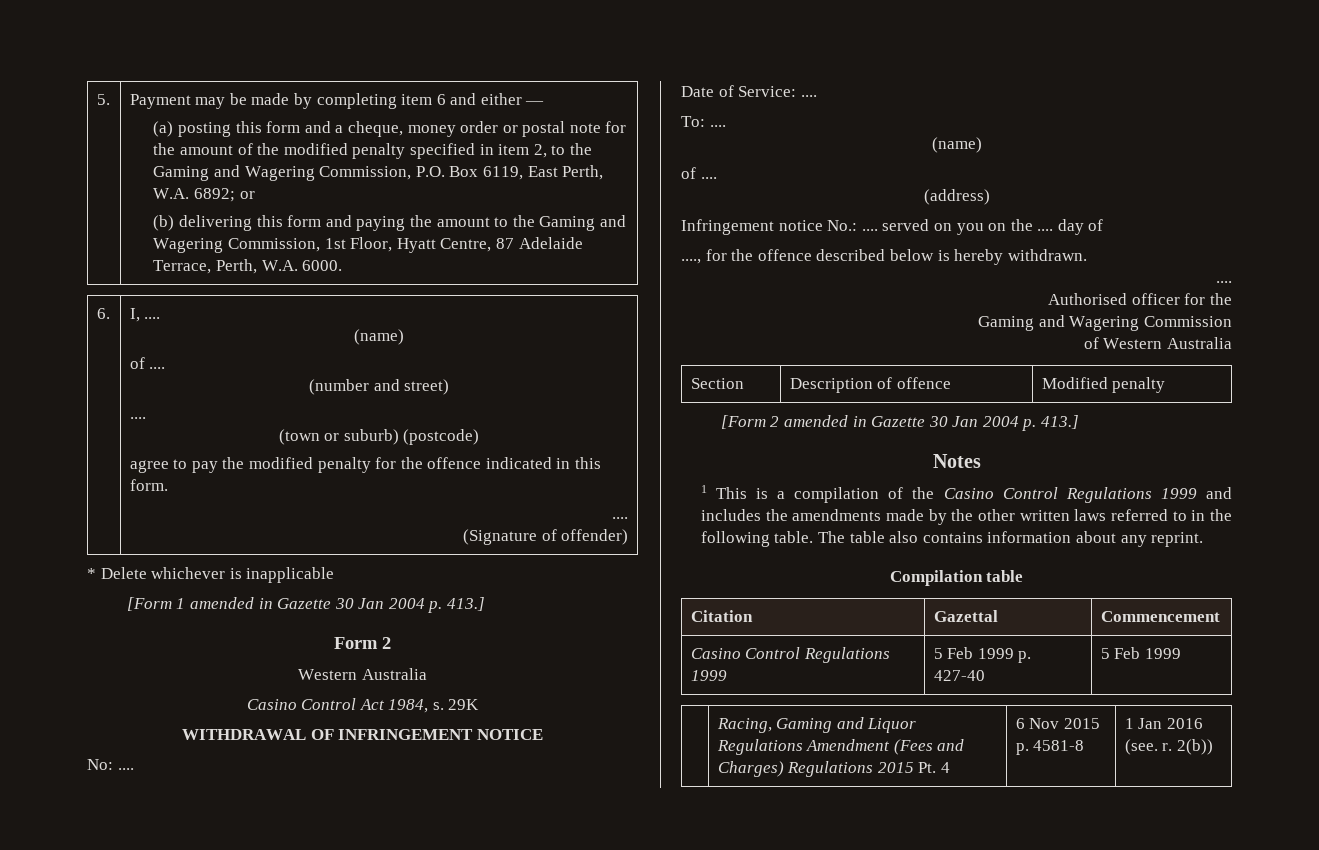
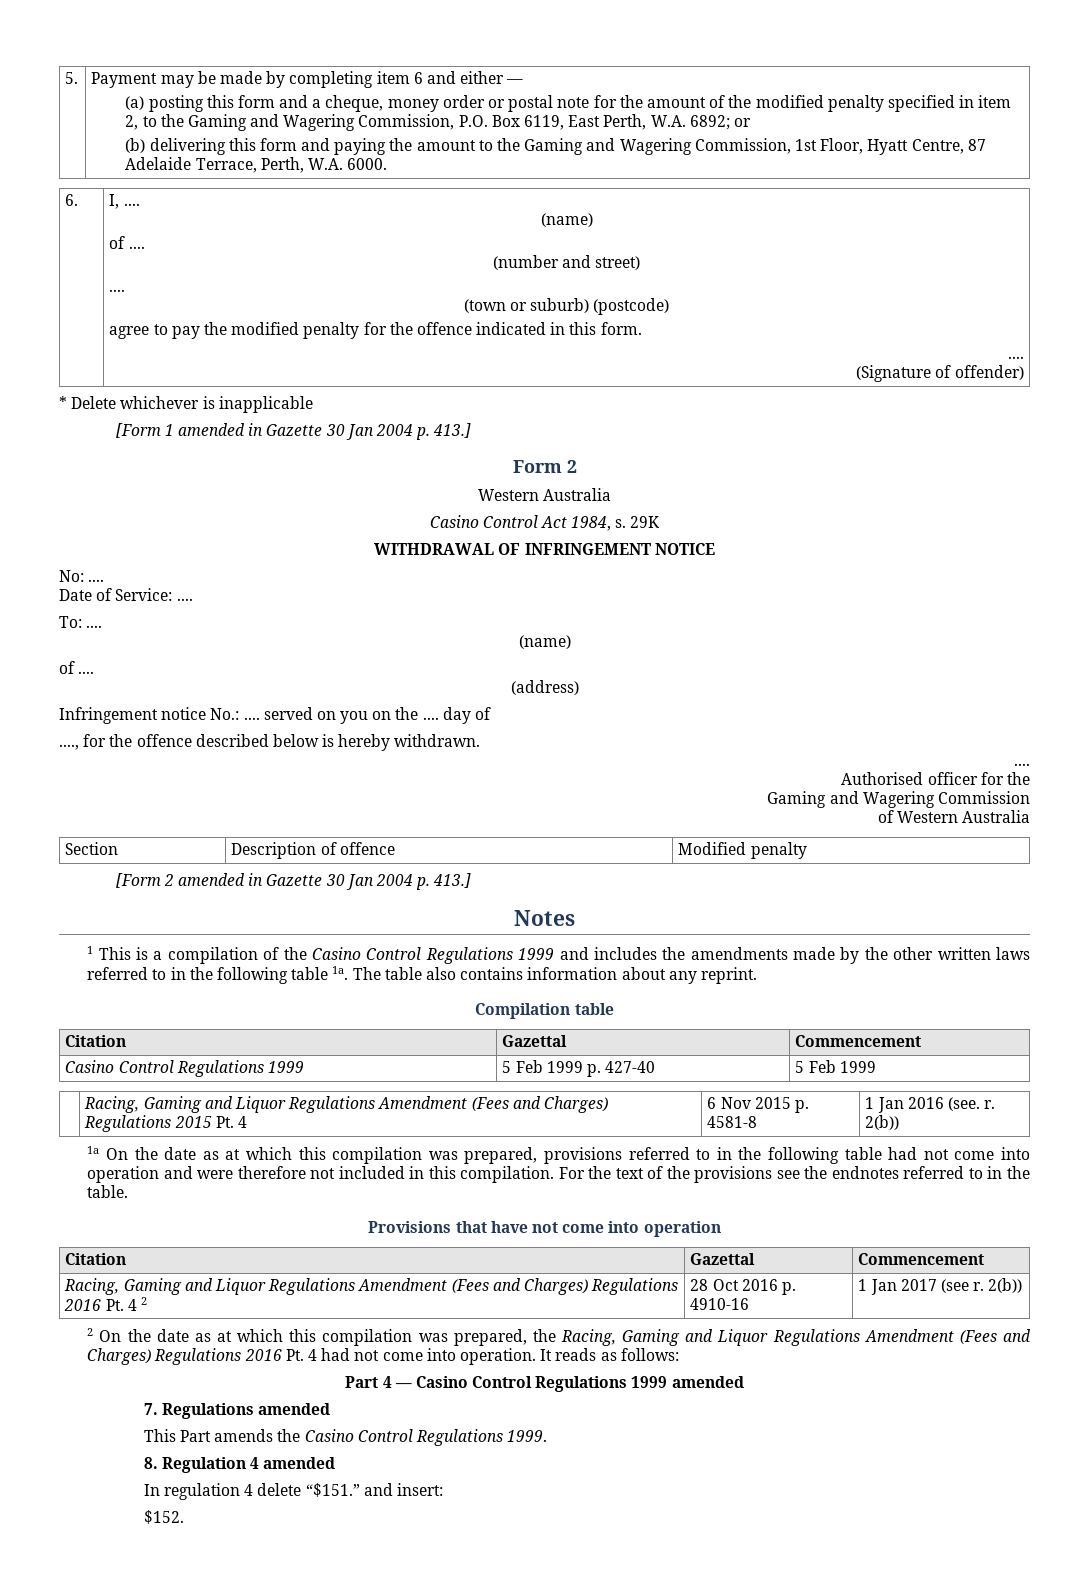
[774,531,814,543] table. -> [291,966,349,980] table 1a.
(1213, 747) none -> [87,1146,1031,1164] [87,1166,1031,1183] [87,1185,129,1198] [368,1221,721,1237] [65,1253,127,1265] [690,1253,756,1265] [858,1253,985,1265] [64,1278,679,1295] [64,1297,147,1311] [690,1279,796,1295] [690,1298,750,1310] [858,1278,1023,1295] [87,1328,1031,1346] [87,1348,679,1365] [345,1376,744,1392] [143,1403,331,1419] [143,1429,548,1446] [143,1457,336,1473] [143,1483,444,1500] [143,1510,184,1524] // 1a On the date as at which this compilation was prepared, provisions referred to in the following table had not come into operation and were therefore not included in this compilation. For the text of the provisions see the endnotes referred to in the table. // Provisions that have not come into operation // Citation | Gazettal | Commencement // Racing, Gaming and Liquor Regulations Amendment (Fees and Charges) Regulations 2016 Pt. 4 2 | 28 Oct 2016 p. 4910-16 | 1 Jan 2017 (see r. 2(b)) // 2 On the date as at which this compilation was prepared, the Racing, Gaming and Liquor Regulations Amendment (Fees and Charges) Regulations 2016 Pt. 4 had not come into operation. It reads as follows: // Part 4 — Casino Control Regulations 1999 amended // 7. Regulations amended // This Part amends the Casino Control Regulations 1999. // 8. Regulation 4 amended // In regulation 4 delete “$151.” and insert: // $152.

